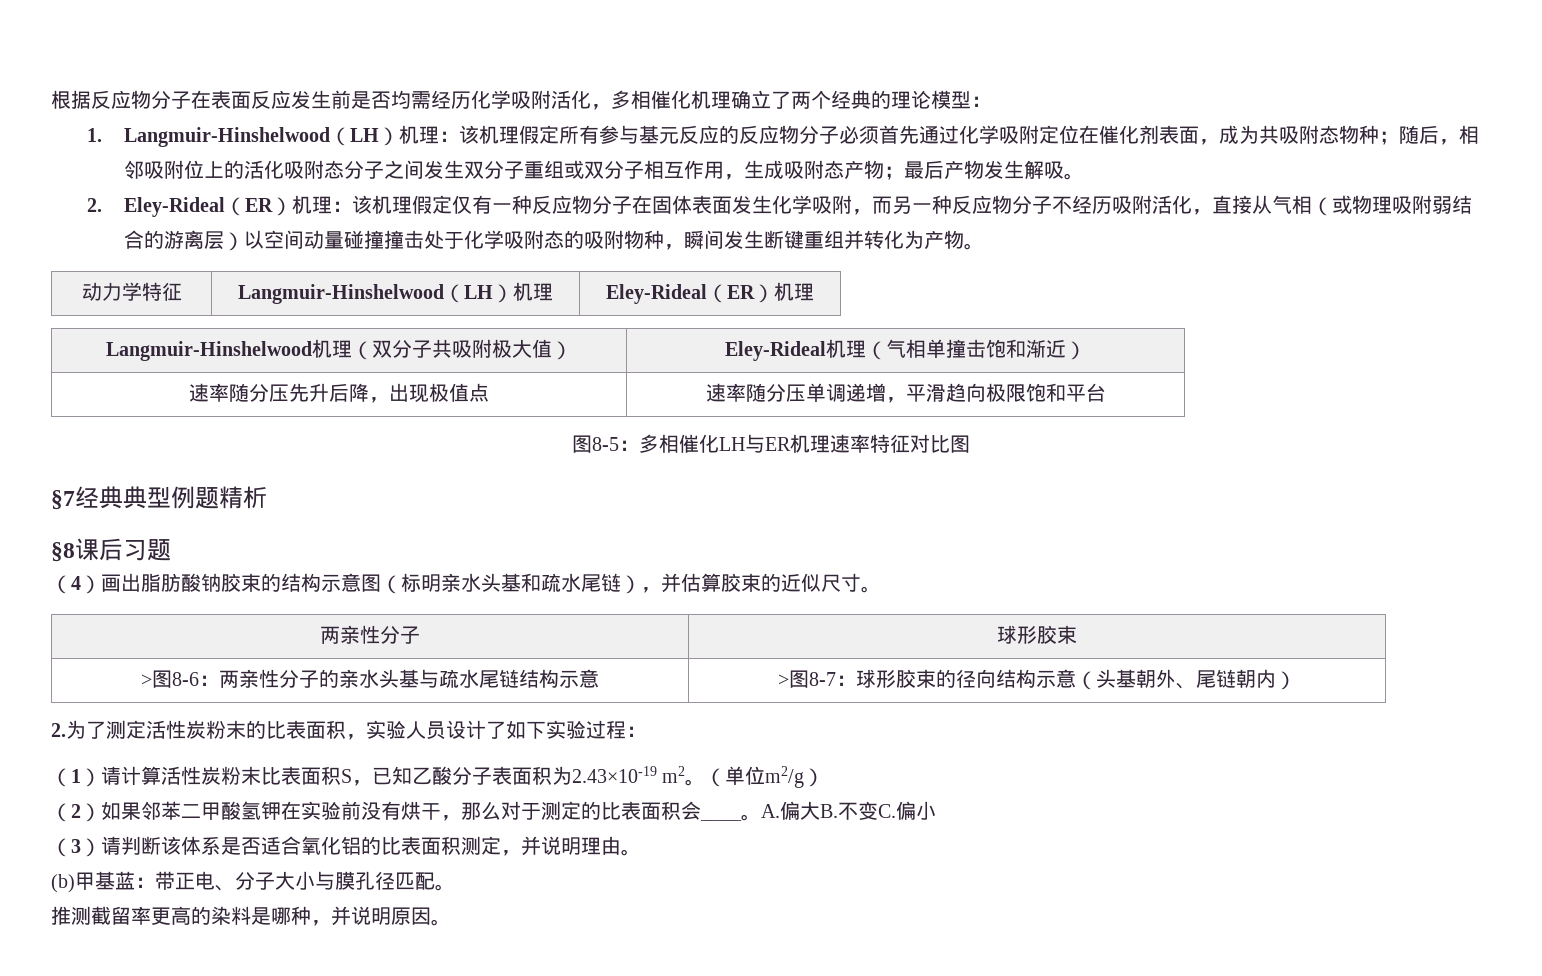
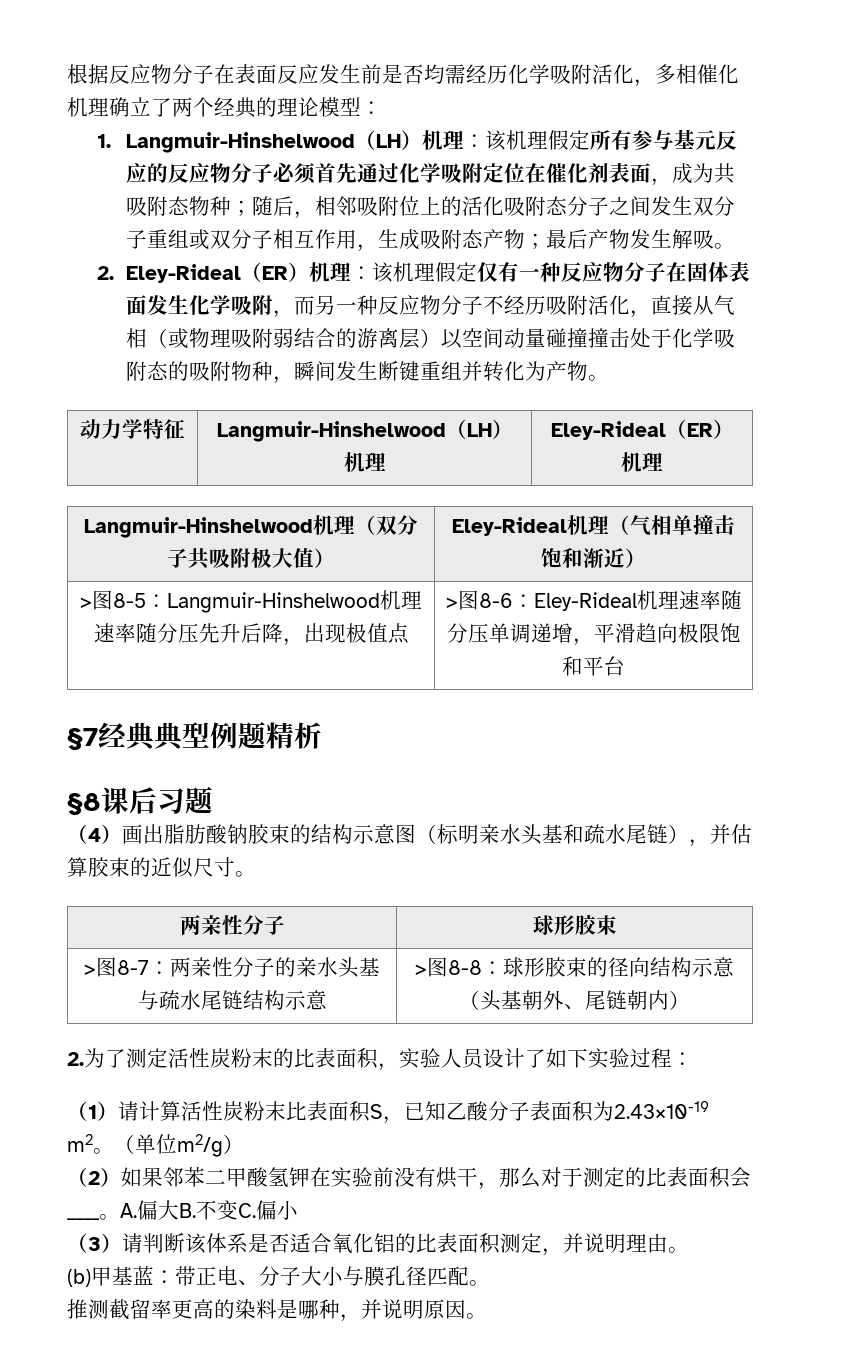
(1086, 350) none -> [80,590,422,613] >图8-5：Langmuir-Hinshelwood机理
(489, 392) none -> [445,590,679,611] >图8-6：Eley-Rideal机理
[572,434,970,453] // 图8-5：多相催化LH与ER机理速率特征对比图 -> (626, 666) none
[172,672,199,686] 8-6 -> [117,960,149,975] 8-7
[809,672,836,686] 8-7 -> [448,960,482,975] 8-8

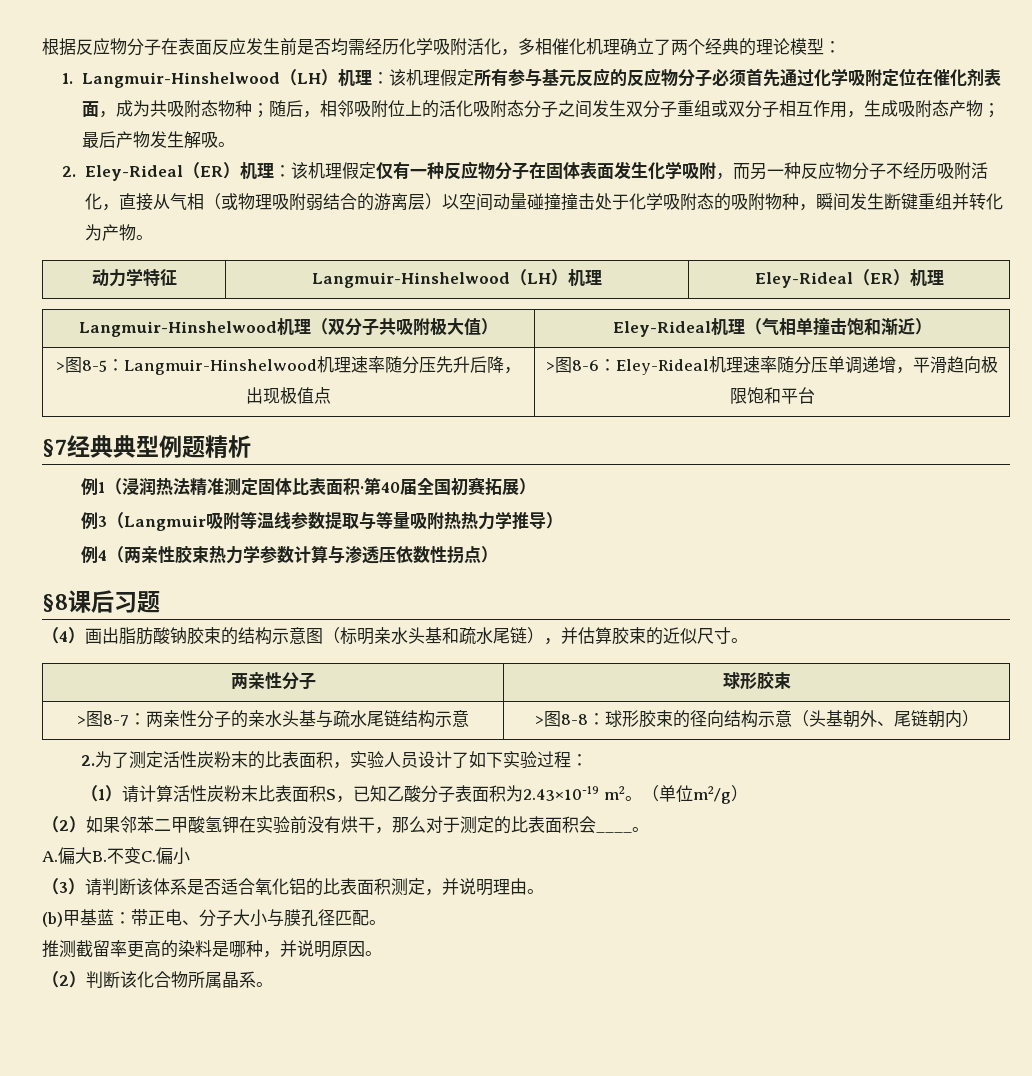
(322, 735) none -> [81,477,537,496] [81,511,564,531] [81,545,499,564] // 例1（浸润热法精准测定固体比表面积·第40届全国初赛拓展） // 例3（Langmuir吸附等温线参数提取与等量吸附热热力学推导） // 例4（两亲性胶束热力学参数计算与渗透压依数性拐点）
(120, 1217) none -> (649, 829) //
(487, 1316) none -> [42,971,273,988] // （2）判断该化合物所属晶系。

